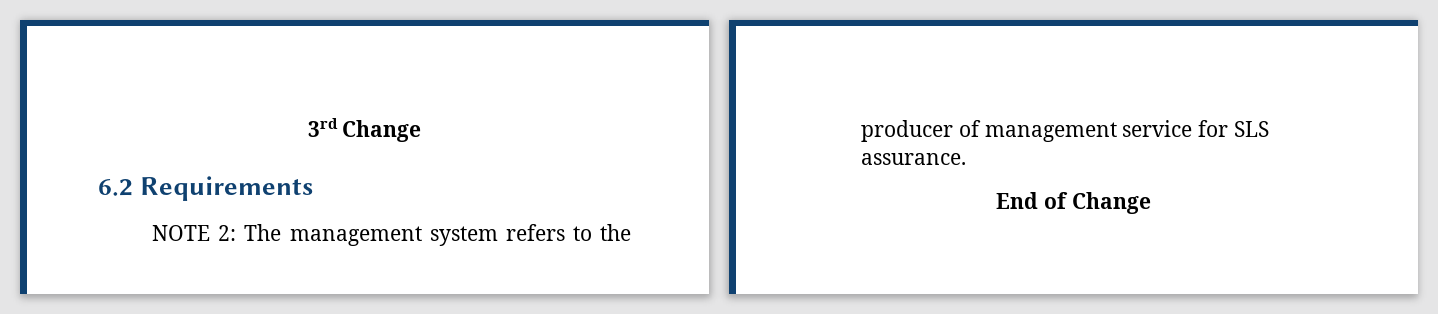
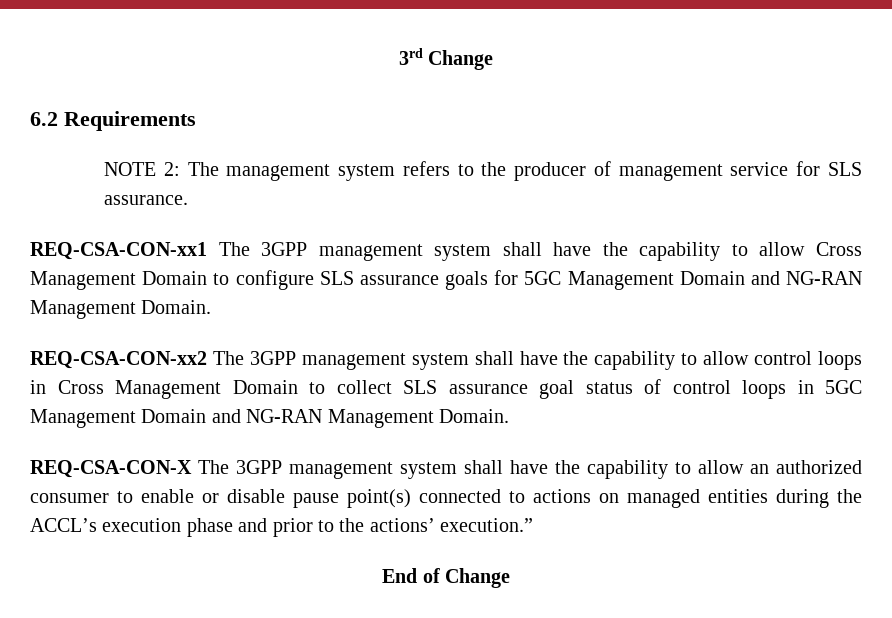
(967, 159) none -> [30,242,862,261] [30,270,862,290] [30,300,212,319] [30,351,862,370] [30,379,862,399] [30,409,509,428] [30,460,862,479] [30,489,862,508] [30,518,534,537] // REQ-CSA-CON-xx1 The 3GPP management system shall have the capability to allow Cross Management Domain to configure SLS assurance goals for 5GC Management Domain and NG-RAN Management Domain. // REQ-CSA-CON-xx2 The 3GPP management system shall have the capability to allow control loops in Cross Management Domain to collect SLS assurance goal status of control loops in 5GC Management Domain and NG-RAN Management Domain. // REQ-CSA-CON-X The 3GPP management system shall have the capability to allow an authorized consumer to enable or disable pause point(s) connected to actions on managed entities during the ACCL’s execution phase and prior to the actions’ execution.”

